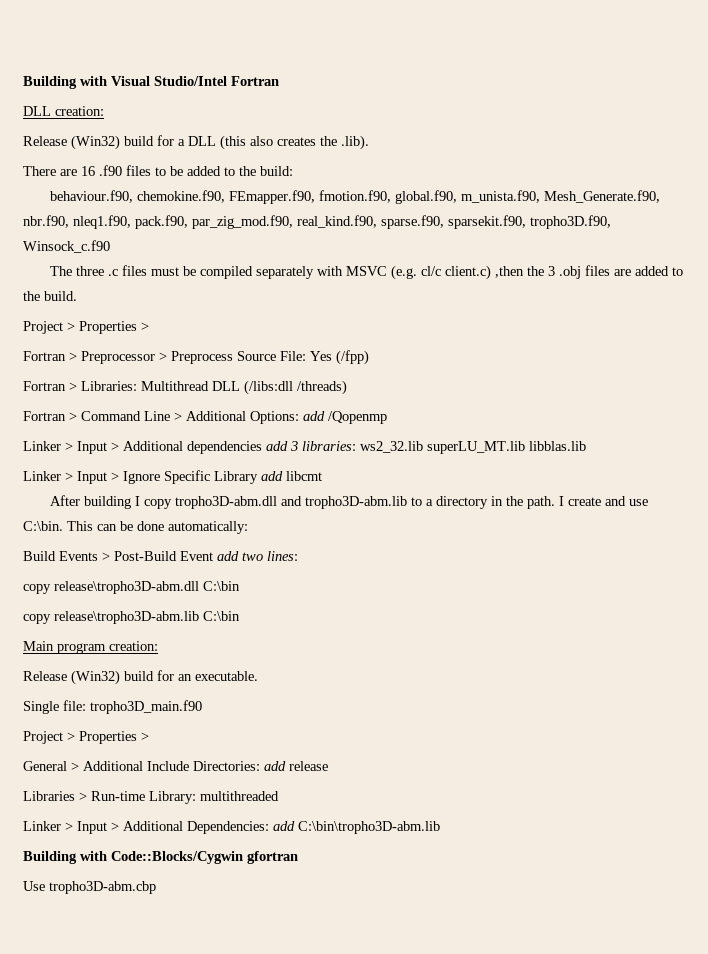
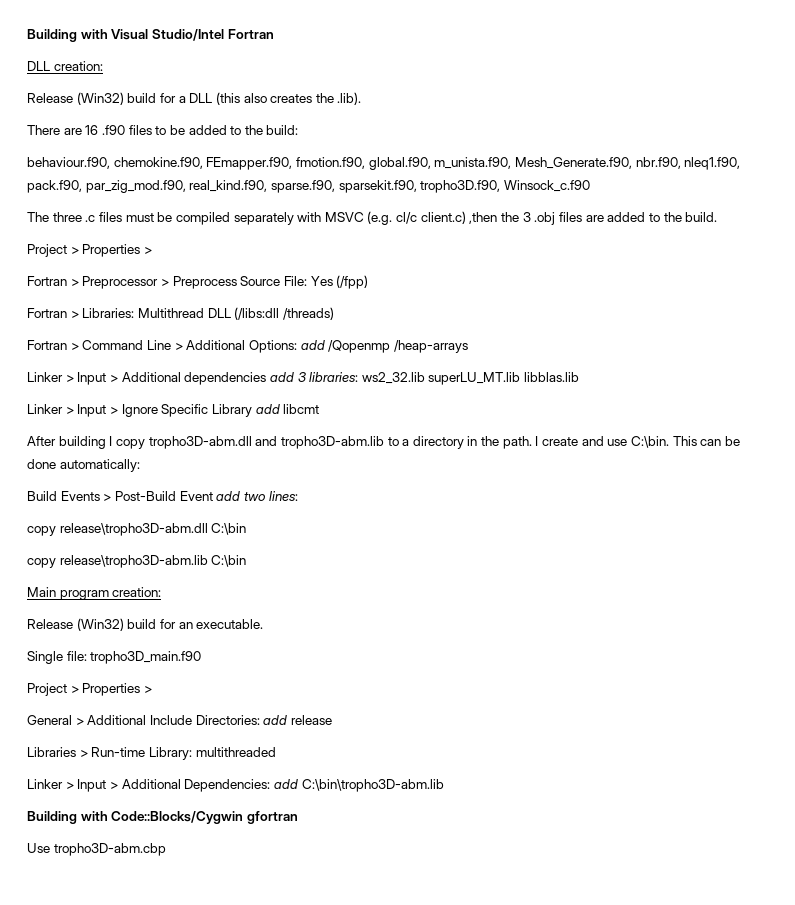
(387, 417) none -> [393,340,468,353] /heap-arrays

